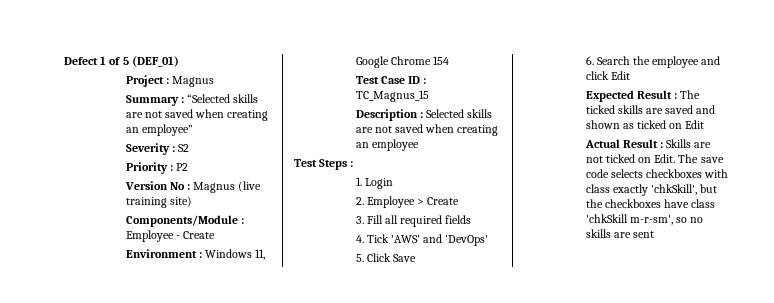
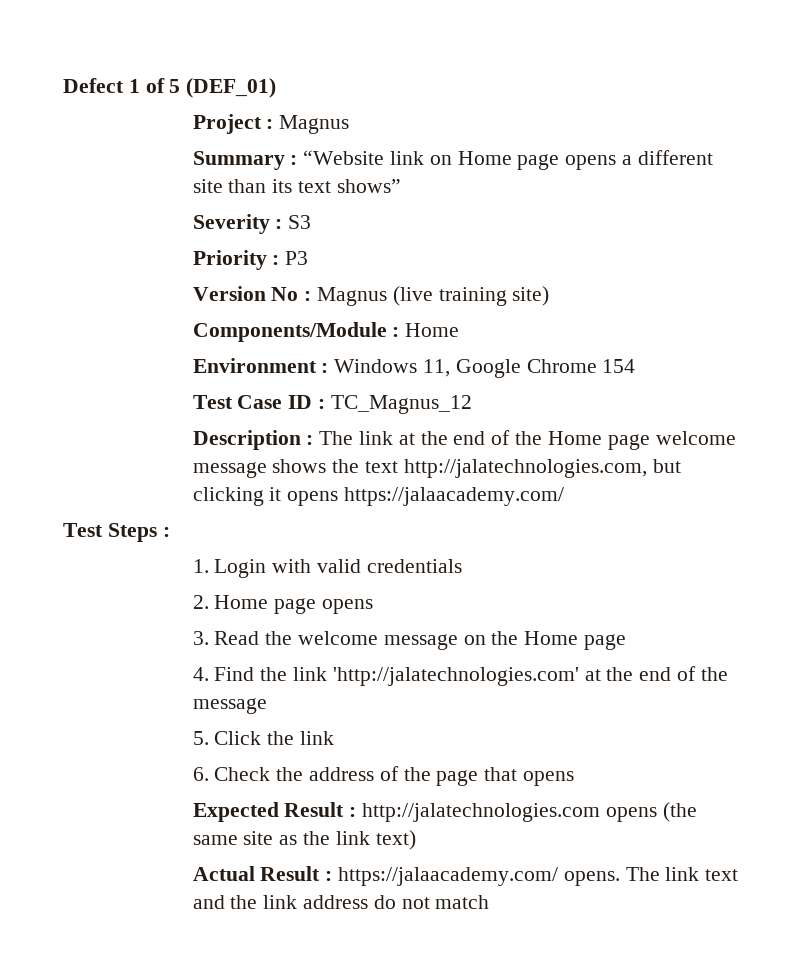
[186,94,259,103] [125,109,269,121] [125,124,193,136] “Selected skills are not saved when creating an employee” -> [303,150,713,170] [192,179,401,193] “Website link on Home page opens a different site than its text shows”
[177,144,189,152] S2 -> [288,215,312,229] S3
[175,163,188,171] P2 -> [285,251,309,265] P3
[125,230,215,242] Employee - Create -> [405,323,460,337] Home
[355,90,429,102] TC_Magnus_15 -> [330,395,472,414] TC_Magnus_12
[425,109,493,118] [355,124,499,136] [355,139,419,151] Selected skills are not saved when creating an employee -> [319,430,736,450] [192,459,681,478] [192,487,565,506] The link at the end of the Home page welcome message shows the text http://jalatechnologies.com, but clicking it opens https://jalaacademy.com/
[355,196,460,208] [355,215,472,227] [355,234,489,246] // 2. Employee > Create // 3. Fill all required fields // 4. Tick 'AWS' and 'DevOps' -> [272,559,462,573] [192,595,374,614] [192,631,627,650] [192,666,728,686] [192,698,267,714] with valid credentials // 2. Home page opens // 3. Read the welcome message on the Home page // 4. Find the link 'http://jalatechnologies.com' at the end of the message
[392,254,416,262] Save -> [267,731,335,745] the link
[596,56,721,68] [585,71,630,80] [585,90,701,102] [585,105,716,114] [585,120,705,129] [584,139,712,148] [585,154,724,163] [585,169,729,178] [585,184,718,196] [585,199,716,208] [585,214,704,225] [585,229,654,238] Search the employee and click Edit // Expected Result : The ticked skills are saved and shown as ticked on Edit // Actual Result : Skills are not ticked on Edit. The save code selects checkboxes with class exactly 'chkSkill', but the checkboxes have class 'chkSkill m-r-sm', so no skills are sent -> [214,766,575,786] [192,802,697,822] [192,830,416,850] [192,866,739,886] [192,895,490,909] Check the address of the page that opens // Expected Result : http://jalatechnologies.com opens (the same site as the link text) // Actual Result : https://jalaacademy.com/ opens. The link text and the link address do not match

